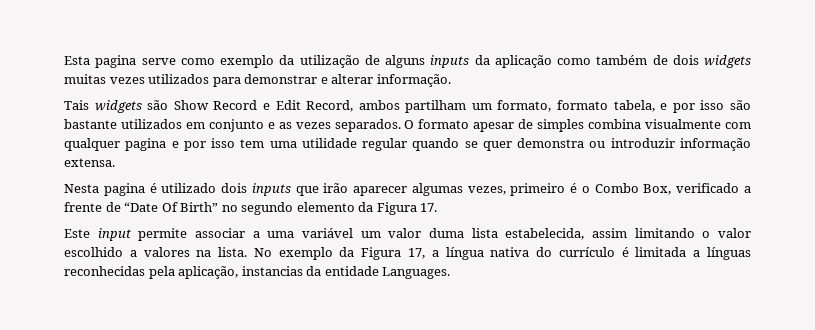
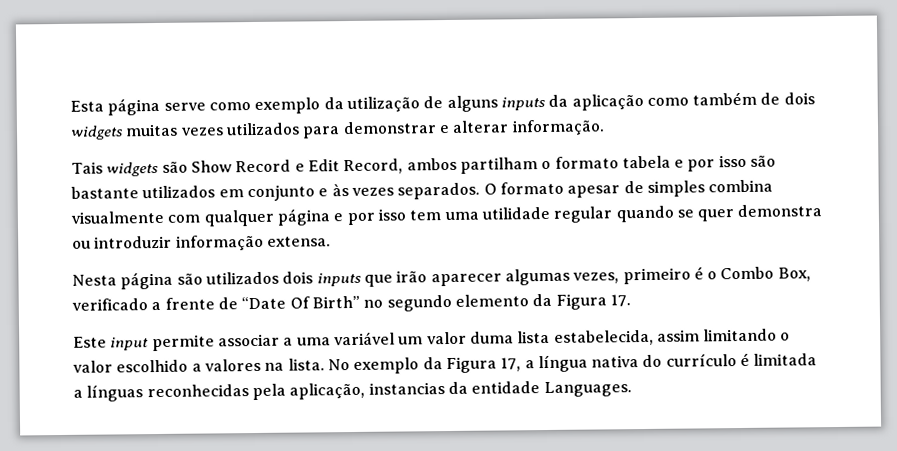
[95,55,137,68] pagina -> [107,97,161,116] página
[471,100,655,112] um formato, formato tabela, -> [541,155,671,170] o formato tabela
[278,122,292,129] as -> [331,183,349,197] às
[125,138,167,151] pagina -> [276,208,330,226] página
[103,183,217,196] pagina é utilizado -> [120,271,279,290] página são utilizados

